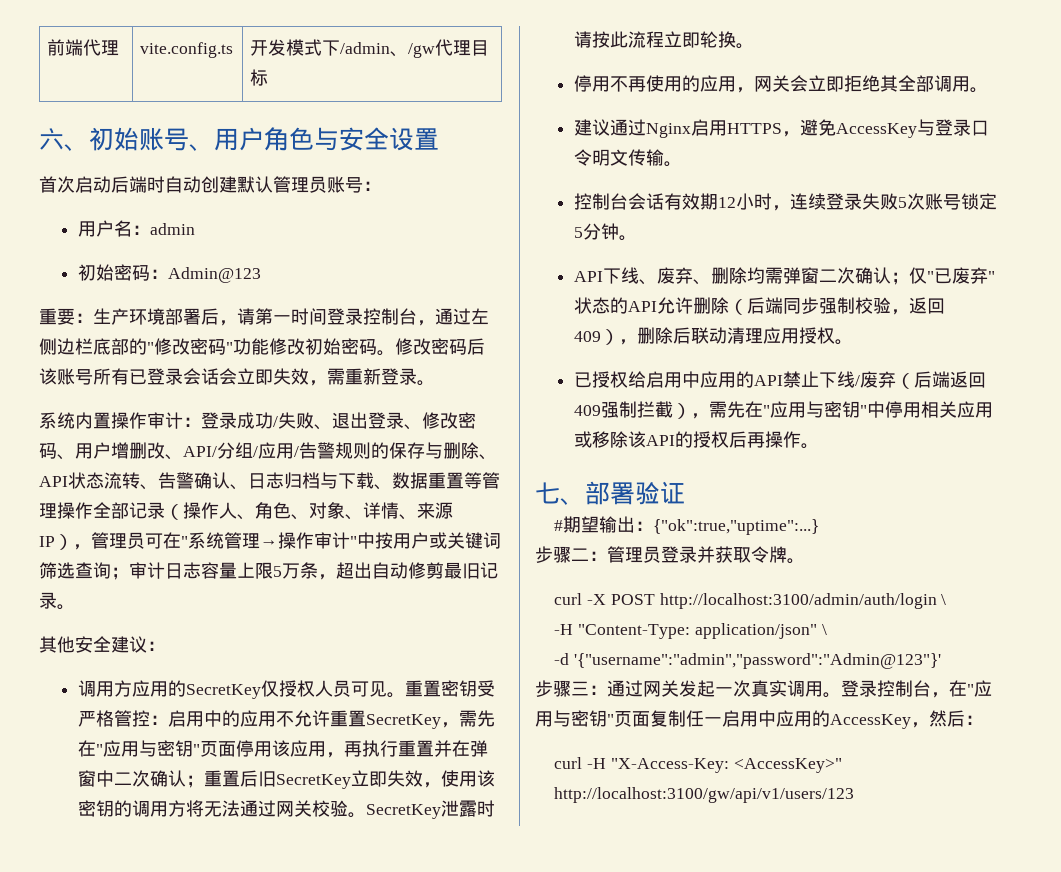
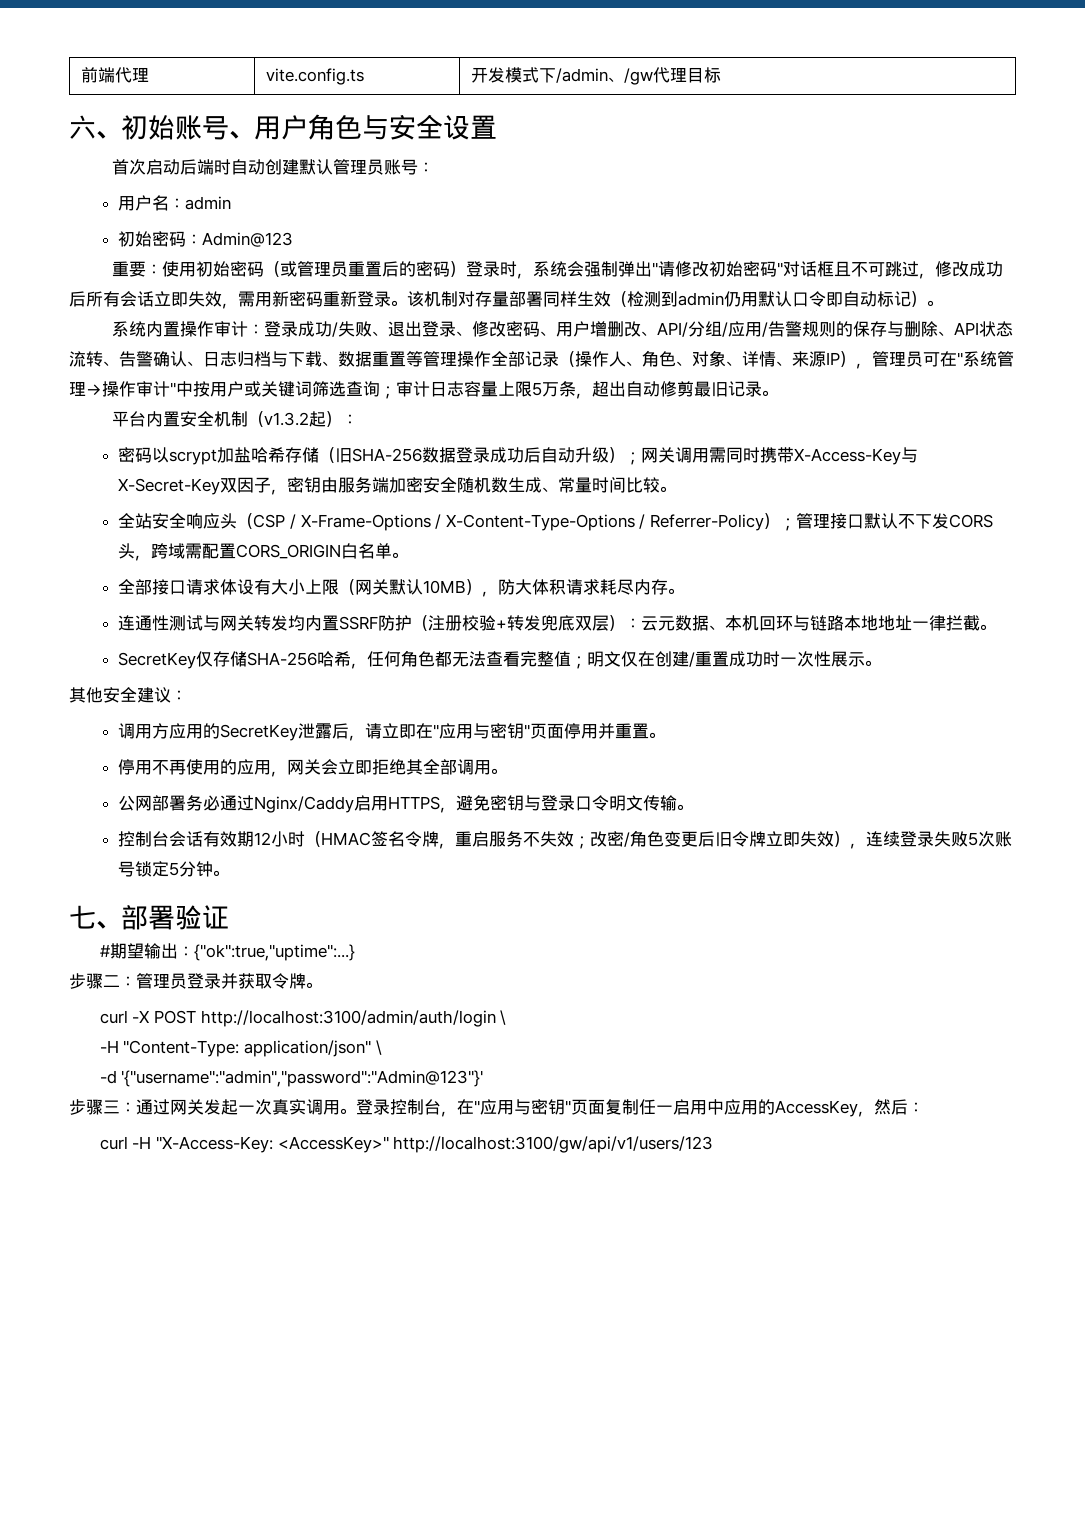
[93,308,489,326] [39,338,485,356] [39,368,237,385] 生产环境部署后，请第一时间登录控制台，通过左侧边栏底部的"修改密码"功能修改初始密码。修改密码后该账号所有已登录会话会 -> [161,261,1003,279] [69,291,154,307] 使用初始密码（或管理员重置后的密码）登录时，系统会强制弹出"请修改初始密码"对话框且不可跳过，修改成功后所有会话
(345, 376) none -> [255,291,323,307] 用新密码
(435, 383) none -> [407,291,943,307] 该机制对存量部署同样生效（检测到admin仍用默认口令即自动标记）。
(75, 607) none -> [111,411,358,427] [118,447,919,465] [118,477,677,495] [118,513,993,531] [118,543,409,561] [118,579,685,597] [118,615,997,631] [118,650,882,669] // 平台内置安全机制（v1.3.2起）： // 密码以scrypt加盐哈希存储（旧SHA-256数据登录成功后自动升级）；网关调用需同时携带X-Access-Key与X-Secret-Key双因子，密钥由服务端加密安全随机数生成、常量时间比较。 // 全站安全响应头（CSP / X-Frame-Options / X-Content-Type-Options / Referrer-Policy）；管理接口默认不下发CORS头，跨域需配置CORS_ORIGIN白名单。 // 全部接口请求体设有大小上限（网关默认10MB），防大体积请求耗尽内存。 // 连通性测试与网关转发均内置SSRF防护（注册校验+转发兜底双层）：云元数据、本机回环与链路本地地址一律拦截。 // SecretKey仅存储SHA-256哈希，任何角色都无法查看完整值；明文仅在创建/重置成功时一次性展示。
[260,680,495,698] [77,710,495,729] 仅授权人员可见。重置密钥受严格管控：启用中的应用不允许重置SecretKey，需先 -> [298,723,417,741] 泄露后，请立即
[271,740,488,758] [77,770,495,789] [77,800,495,819] [573,31,736,48] 该应用，再执行重置并在弹窗中二次确认；重置后旧SecretKey立即失效，使用该密钥的调用方将无法通过网关校验。SecretKey泄露时请按此流程立即轮换 -> [598,723,650,739] 并重置
[573,119,691,138] 建议通过Nginx -> [118,795,355,813] 公网部署务必通过Nginx/Caddy
[835,123,917,138] AccessKey -> [490,795,525,811] 密钥
(772, 201) none -> [305,830,851,849] （HMAC签名令牌，重启服务不失效；改密/角色变更后旧令牌立即失效）
[573,267,995,285] [573,297,945,315] [573,327,853,345] [573,371,986,389] [573,401,993,419] [573,431,819,449] // API下线、废弃、删除均需弹窗二次确认；仅"已废弃"状态的API允许删除（后端同步强制校验，返回409），删除后联动清理应用授权。 // 已授权给启用中应用的API禁止下线/废弃（后端返回409强制拦截），需先在"应用与密钥"中停用相关应用或移除该API的授权后再操作。 -> (230, 873) none

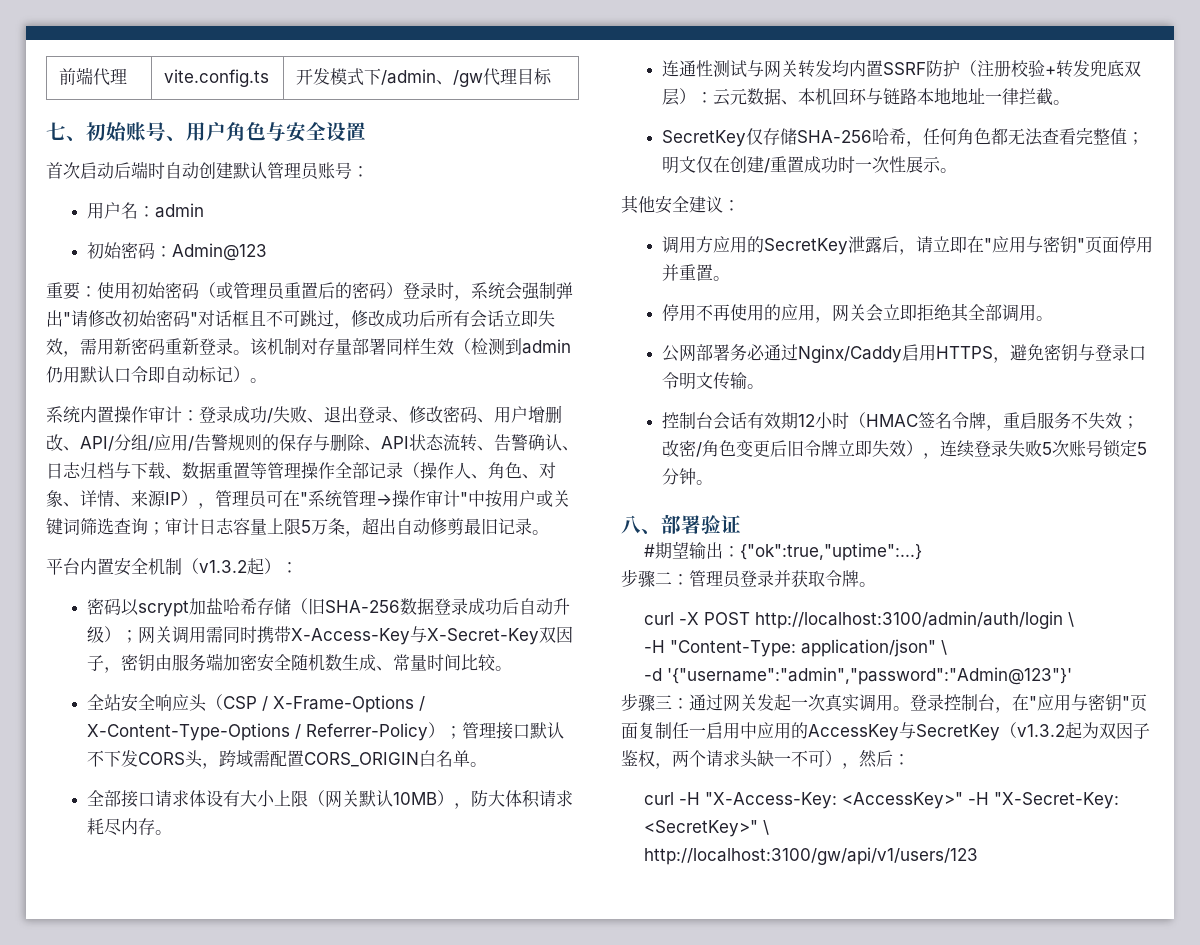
[69,115,96,139] 六 -> [46,122,66,140] 七
[69,905,96,929] 七 -> [621,515,641,534] 八
(858, 1108) none -> [899,722,1150,741] [621,750,842,769] 与SecretKey（v1.3.2起为双因子鉴权，两个请求头缺一不可）
(389, 1144) none -> [967,792,1119,809] [643,820,769,837] -H "X-Secret-Key: <SecretKey>" \ //

